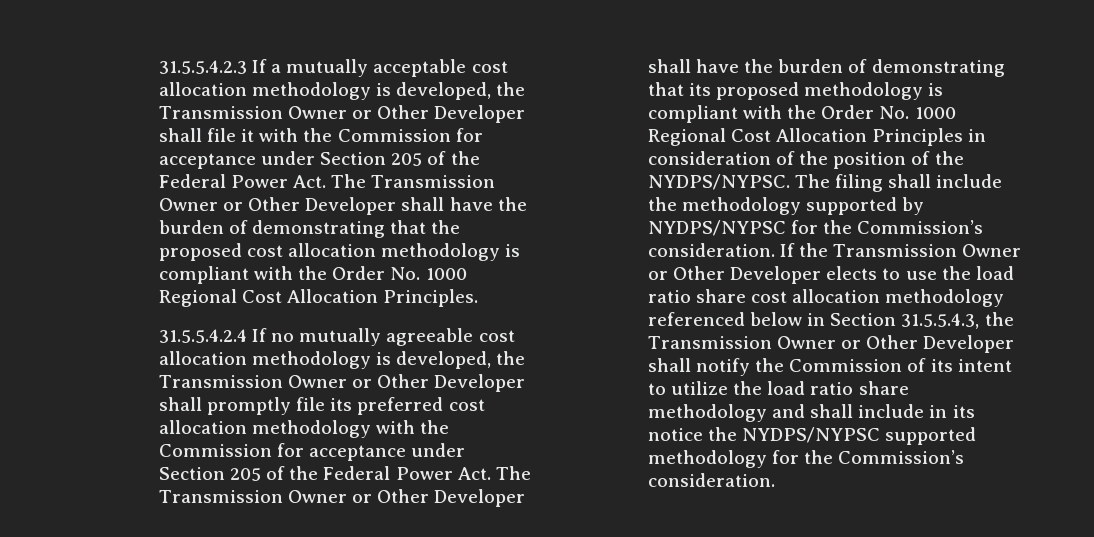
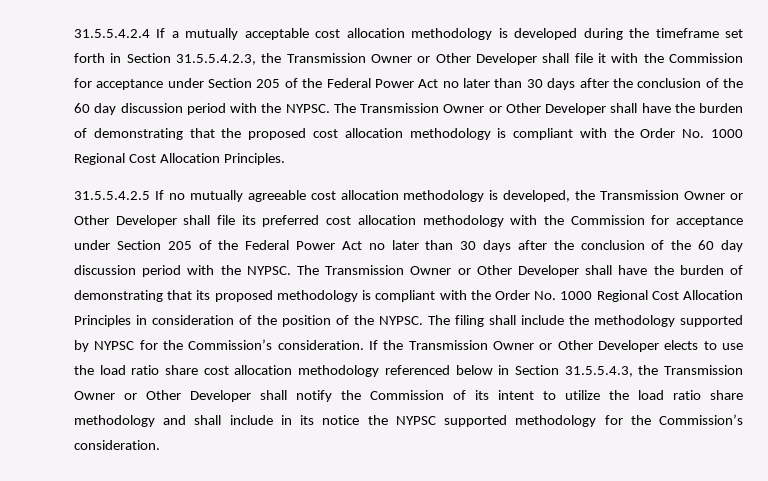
[158,60,247,74] 31.5.5.4.2.3 -> [74,29,151,38] 31.5.5.4.2.4
[396,82,492,100] developed, -> [514,28,743,40] [74,53,257,65] developed during the timeframe set forth in Section 31.5.5.4.2.3,
[293,175,327,188] Act. -> [418,78,743,90] [74,103,330,115] Act no later than 30 days after the conclusion of the 60 day discussion period with the NYPSC.
[158,329,247,343] 31.5.5.4.2.4 -> [74,191,151,200] 31.5.5.4.2.5
[207,397,292,415] promptly -> (211, 220) none
[457,467,491,480] Act. -> [341,240,744,252] [74,265,291,277] Act no later than 30 days after the conclusion of the 60 day discussion period with the NYPSC.
[647,174,790,190] NYDPS/NYPSC. -> [379,316,424,325] NYPSC.
[647,220,786,236] NYDPS/NYPSC -> [94,341,135,350] NYPSC
[742,427,881,443] NYDPS/NYPSC -> [395,416,436,425] NYPSC

